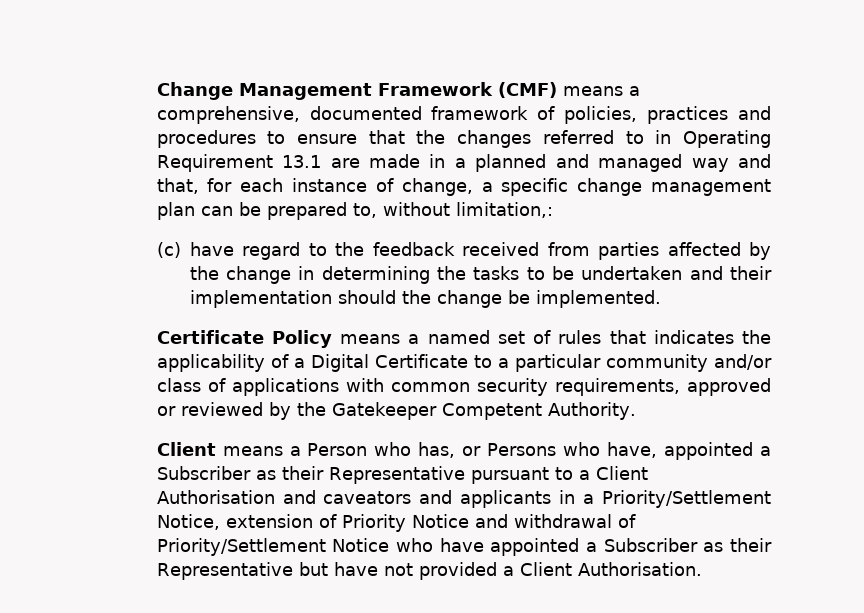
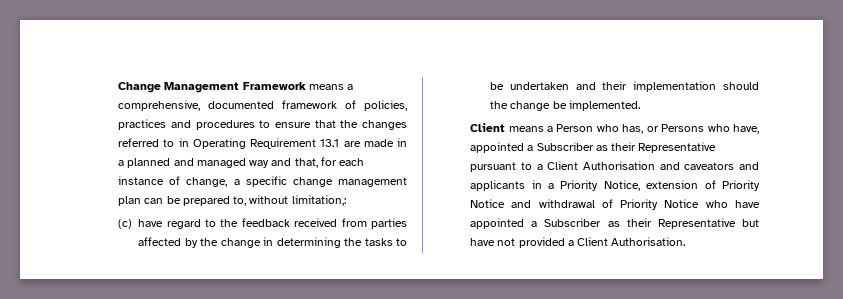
[497,82,557,98] (CMF) -> (306, 86) none
[156,330,772,348] [156,354,772,372] [156,378,771,396] [156,402,636,420] // Certificate Policy means a named set of rules that indicates the applicability of a Digital Certificate to a particular community and/or class of applications with common security requirements, approved or reviewed by the Gatekeeper Competent Authority. -> (640, 105) none
[602,490,771,508] Priority/Settlement -> [560,180,599,191] Priority
[156,538,326,556] Priority/Settlement -> [620,199,659,210] Priority

